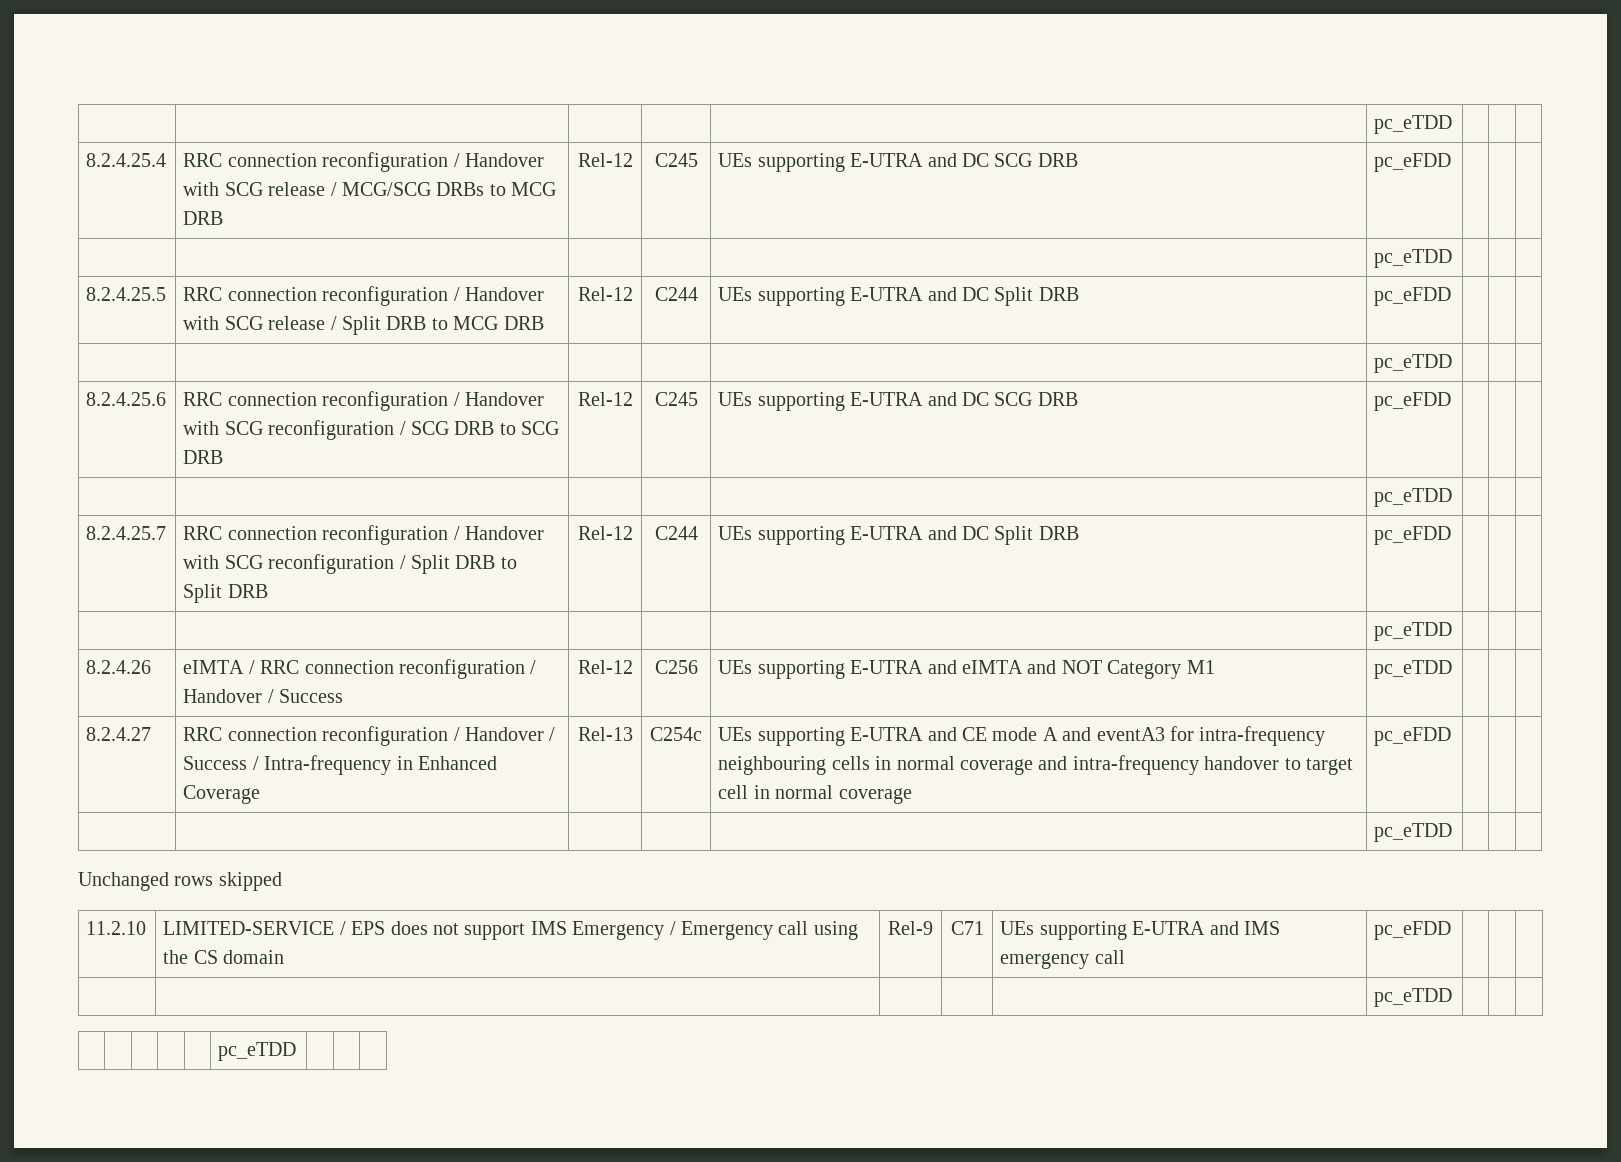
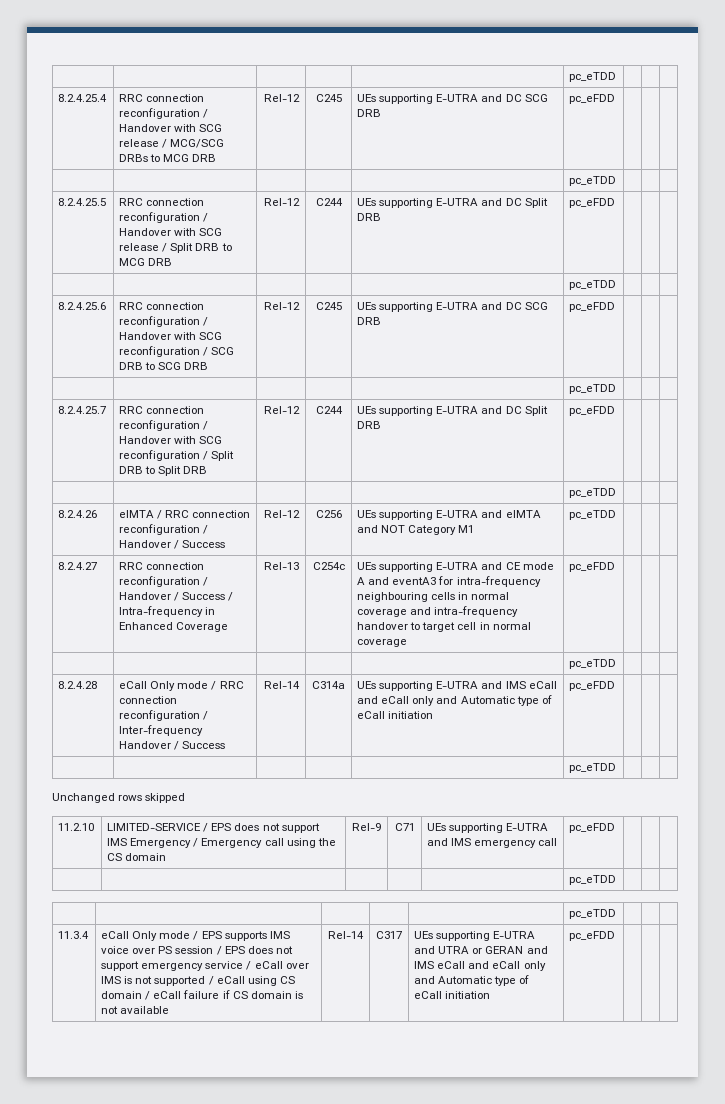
(1453, 832) none -> [58,681,98,689] [119,681,244,691] [119,696,178,704] [119,710,209,721] [119,725,204,736] [119,741,226,750] [263,681,300,689] [312,681,345,689] [357,681,557,691] [357,695,552,706] [357,711,434,719] [569,681,616,691] [569,763,617,773] // 8.2.4.28 | eCall Only mode / RRC connection reconfiguration / Inter-frequency Handover / Success | Rel-14 | C314a | UEs supporting E-UTRA and IMS eCall and eCall only and Automatic type of eCall initiation | pc_eFDD | | | // | | | | | pc_eTDD | | |
(297, 1051) none -> [58,931,90,939] [101,931,290,941] [101,946,293,955] [101,961,309,971] [101,976,295,986] [101,990,303,1000] [101,1006,170,1014] [328,931,364,939] [376,931,402,939] [414,931,536,941] [414,946,548,954] [414,961,546,971] [414,975,530,986] [414,991,491,999] [569,931,616,941] // 11.3.4 | eCall Only mode / EPS supports IMS voice over PS session / EPS does not support emergency service / eCall over IMS is not supported / eCall using CS domain / eCall failure if CS domain is not available | Rel-14 | C317 | UEs supporting E-UTRA and UTRA or GERAN and IMS eCall and eCall only and Automatic type of eCall initiation | pc_eFDD | | |

